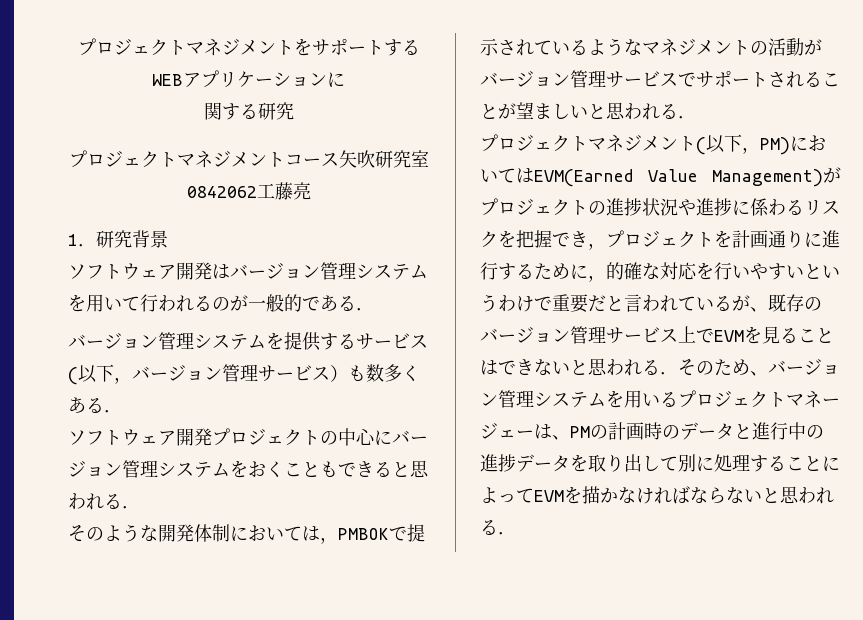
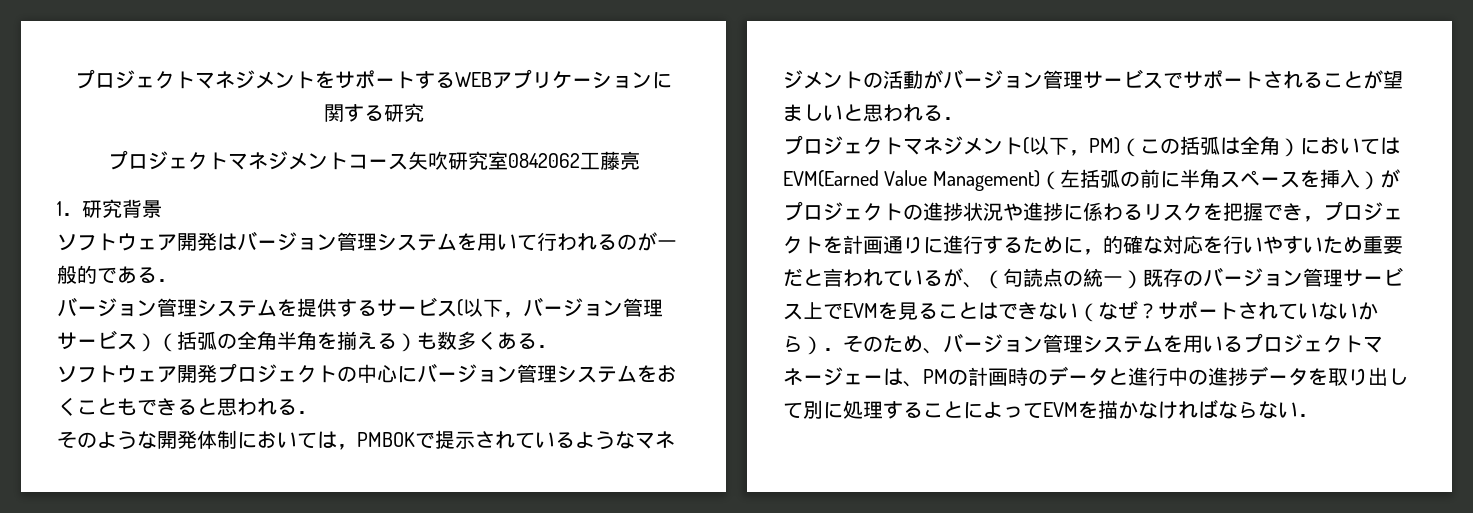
(348, 373) none -> [157,331,417,352] （括弧の全角半角を揃える）
(790, 146) none -> [1120,136,1300,157] （この括弧は全角）
(823, 178) none -> [1039,169,1380,190] （左括弧の前に半角スペースを挿入）
[804,264,840,279] [480,294,552,312] というわけで -> [1323,236,1363,254] ため
(768, 309) none -> [983,268,1143,289] （句読点の統一）
[570,358,660,376] と思われる -> [1078,300,1378,322] [783,335,823,355] （なぜ？サポートされていないから）
[762,486,834,504] [480,520,498,535] と思われる -> (1298, 410) none

